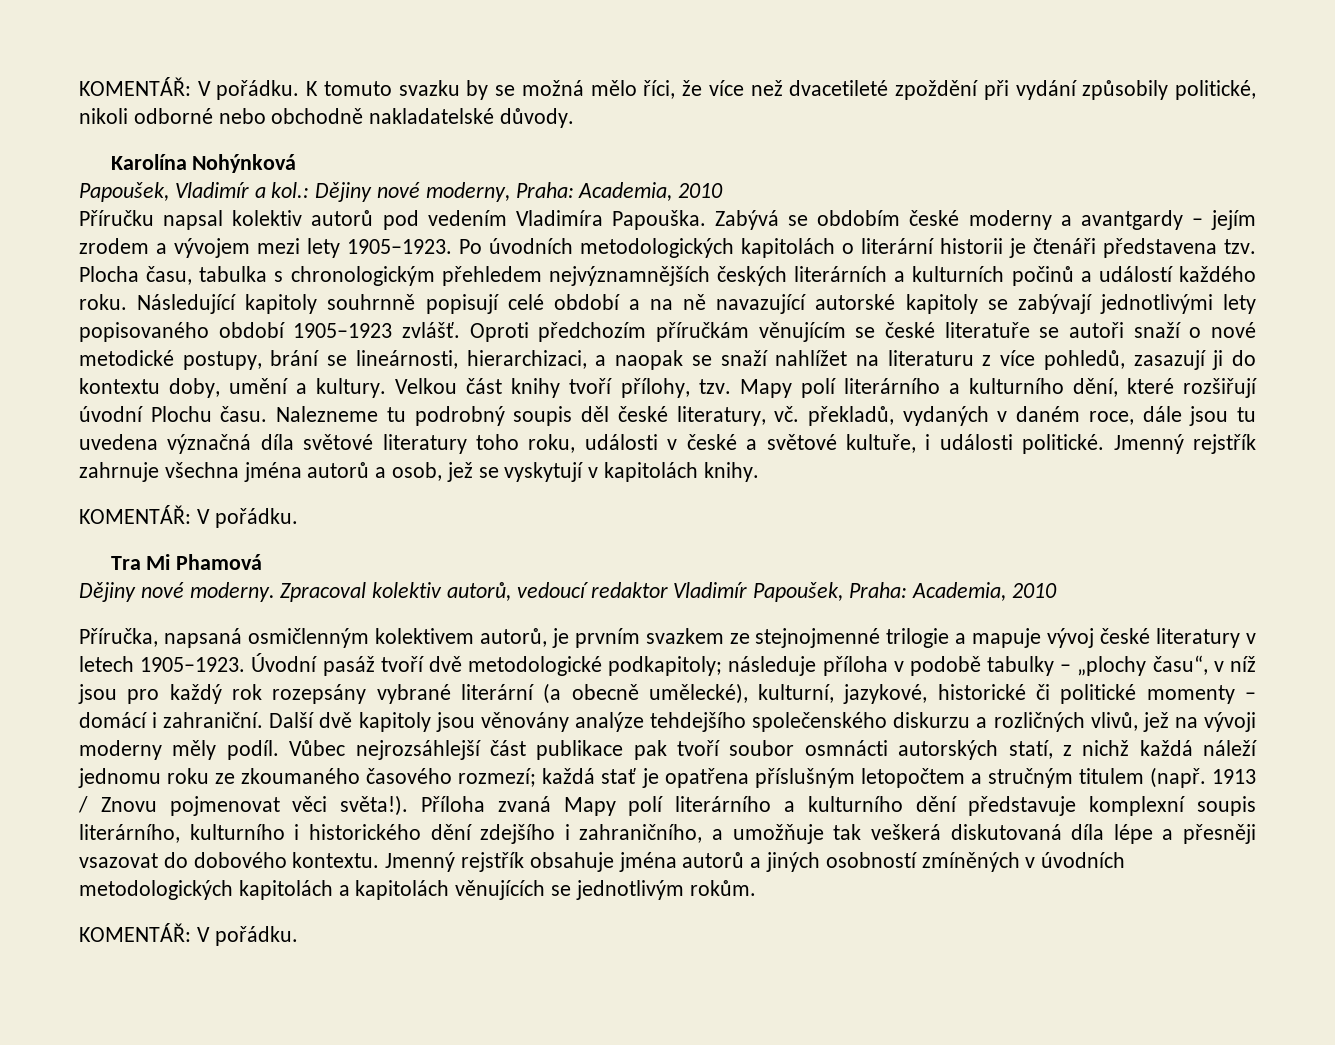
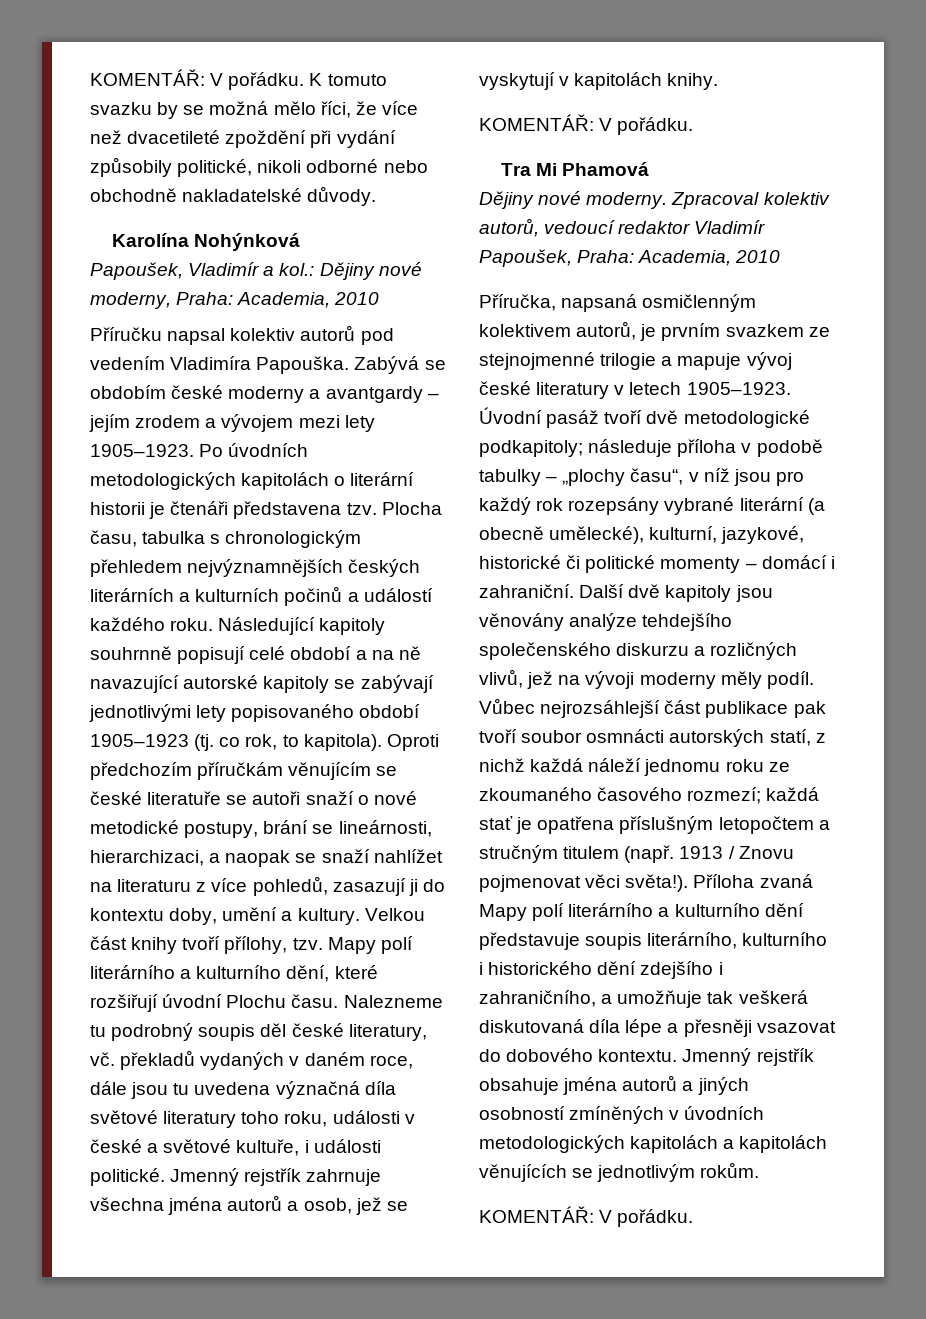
[402,322,460,338] zvlášť. -> [194,734,382,751] (tj. co rok, to kapitola).
[807,406,894,426] překladů, -> [120,1050,196,1070] překladů
[1089,796,1186,816] komplexní -> (580, 941) none

